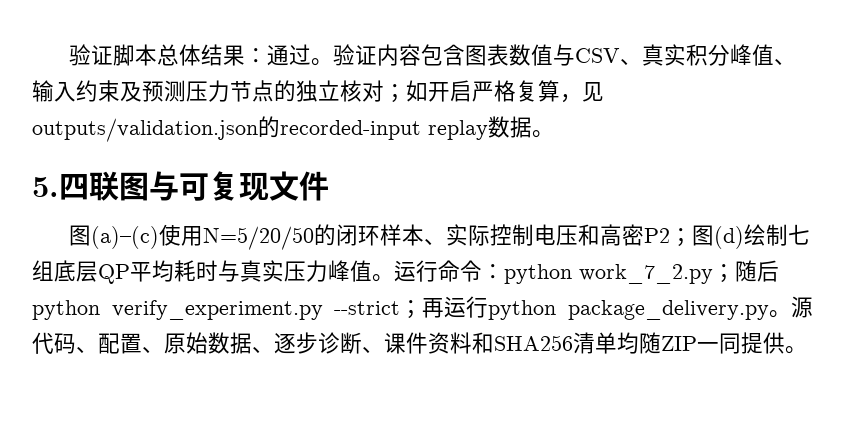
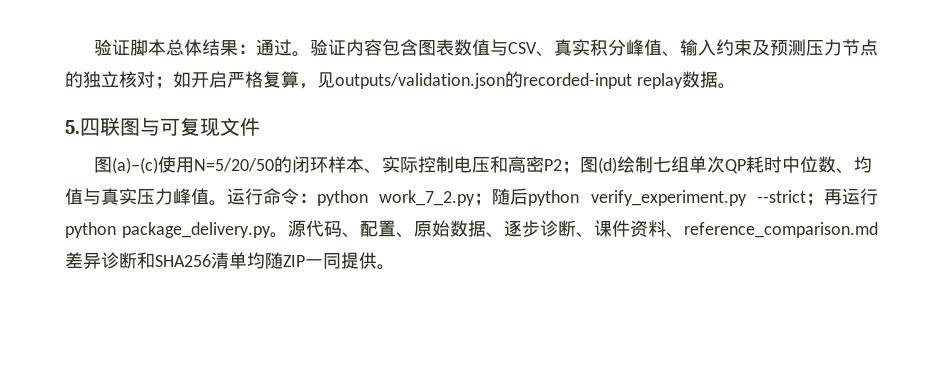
[54,260,218,284] 底层QP平均耗时 -> [688,156,872,174] [65,188,83,205] 单次QP耗时中位数、均值
(472, 343) none -> [666,222,878,238] [65,252,137,269] 、reference_comparison.md差异诊断

